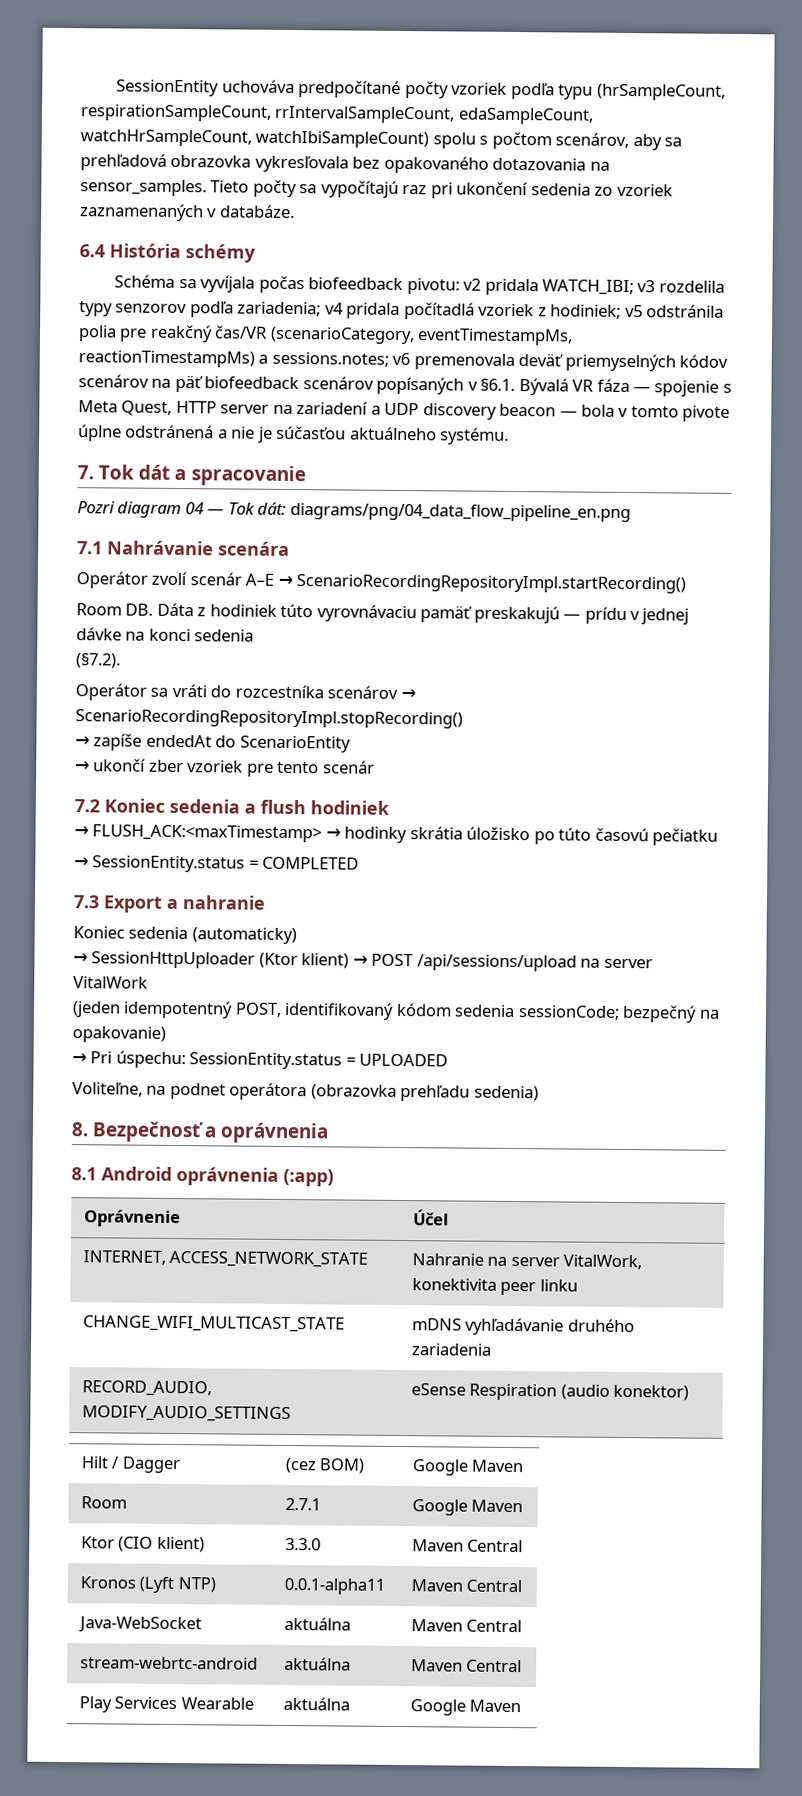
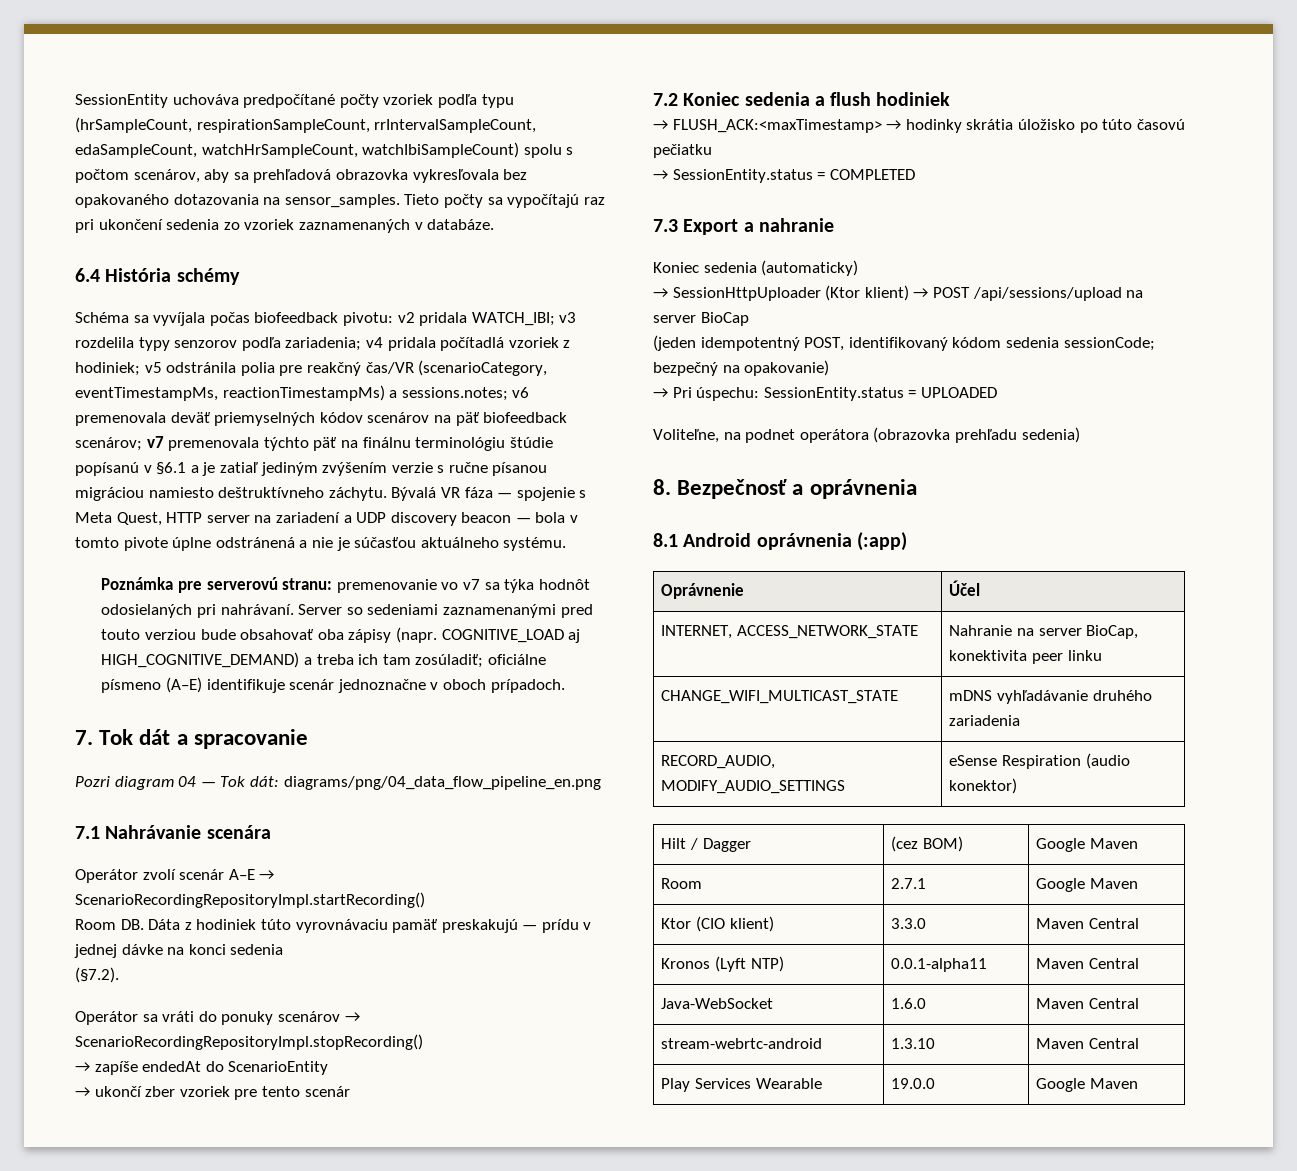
[302,376,516,395] scenárov popísaných v §6.1. -> [75,436,553,451] [75,462,548,476] [75,487,387,501] scenárov; v7 premenovala týchto päť na finálnu terminológiu štúdie popísanú v §6.1 a je zatiaľ jediným zvýšením verzie s ručne písanou migráciou namiesto deštruktívneho záchytu.
(510, 436) none -> [101,577,590,593] [101,604,593,618] [101,627,581,643] [101,652,546,668] [101,677,565,693] // Poznámka pre serverovú stranu: premenovanie vo v7 sa týka hodnôt odosielaných pri nahrávaní. Server so sedeniami zaznamenanými pred touto verziou bude obsahovať oba zápisy (napr. COGNITIVE_LOAD aj HIGH_COGNITIVE_DEMAND) a treba ich tam zosúladiť; oficiálne písmeno (A–E) identifikuje scenár jednoznačne v oboch prípadoch.
[234,684,324,699] rozcestníka -> [221,1011,274,1025] ponuky
[73,976,148,989] VitalWork -> [700,312,749,326] BioCap
[563,1254,643,1270] VitalWork, -> [1086,625,1139,639] BioCap,
[284,1616,352,1631] aktuálna -> [891,998,927,1009] 1.6.0
[284,1656,352,1671] aktuálna -> [891,1038,936,1049] 1.3.10
[283,1696,351,1711] aktuálna -> [891,1078,936,1089] 19.0.0

